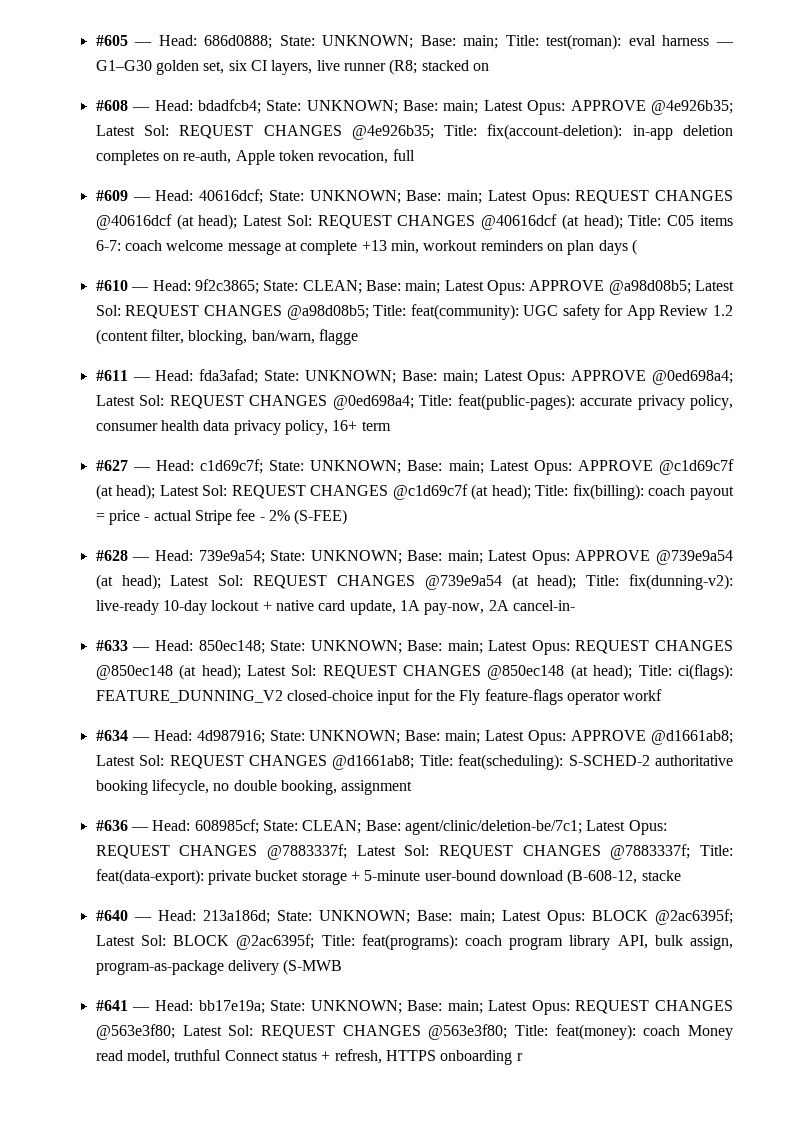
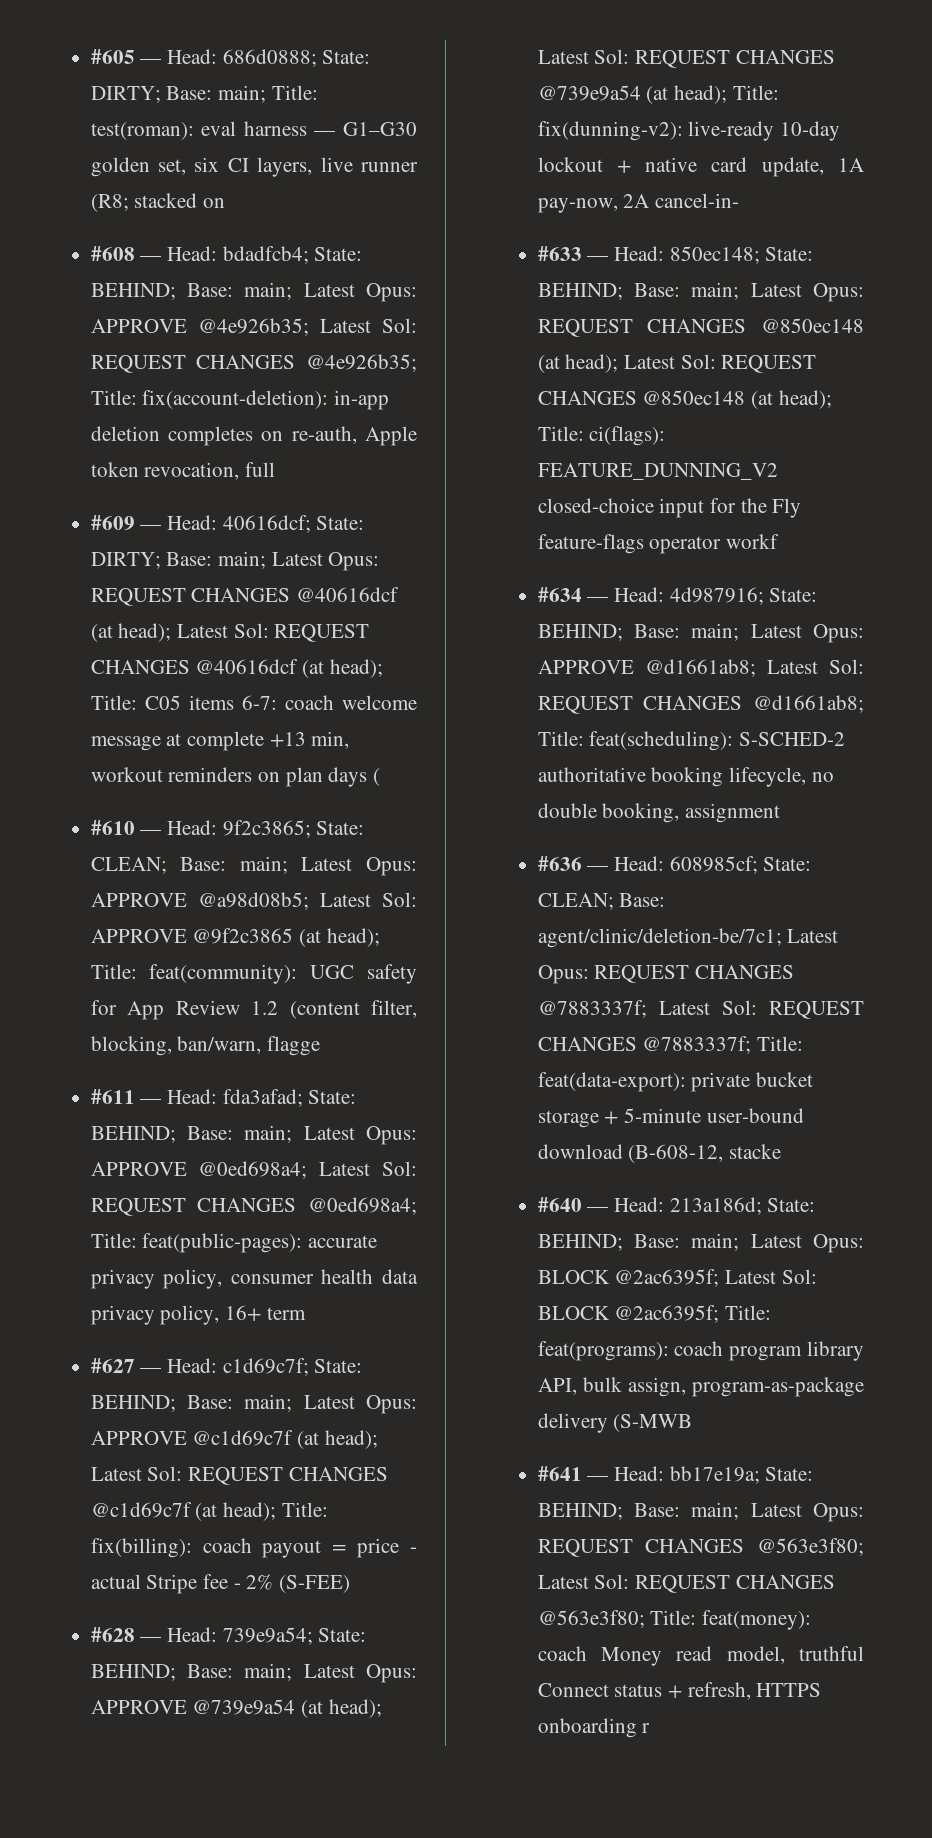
[322,35,414,49] UNKNOWN; -> [90,86,161,103] DIRTY;
[306,100,398,114] UNKNOWN; -> [90,283,176,300] BEHIND;
[309,190,401,204] UNKNOWN; -> [90,552,161,569] DIRTY;
[125,305,369,320] REQUEST CHANGES @a98d08b5; -> [90,928,380,947] APPROVE @9f2c3865 (at head);
[304,370,396,384] UNKNOWN; -> [90,1126,176,1143] BEHIND;
[310,460,402,474] UNKNOWN; -> [90,1395,176,1412] BEHIND;
[310,550,402,564] UNKNOWN; -> [90,1664,176,1681] BEHIND;
[310,640,402,654] UNKNOWN; -> [537,283,623,300] BEHIND;
[309,730,401,744] UNKNOWN; -> [537,624,623,641] BEHIND;
[319,910,411,924] UNKNOWN; -> [537,1234,623,1251] BEHIND;
[310,1000,402,1014] UNKNOWN; -> [537,1503,623,1520] BEHIND;

